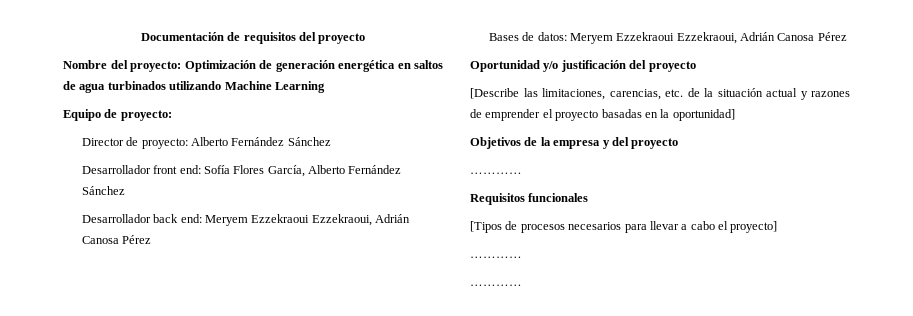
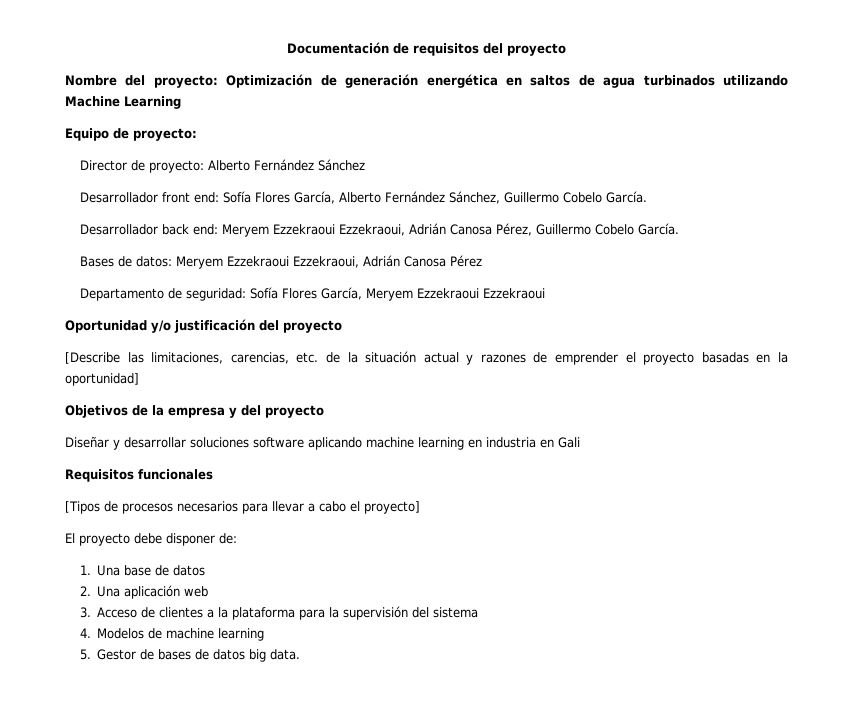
[81,186,125,195] Sánchez -> [449,191,648,204] Sánchez, Guillermo Cobelo García.
[122,235,152,244] Pérez -> [496,223,680,236] Pérez, Guillermo Cobelo García.
(847, 36) none -> [80,287,546,301] // Departamento de seguridad: Sofía Flores García, Meryem Ezzekraoui Ezzekraoui
[470,172,522,174] ………… -> [65,436,580,450] Diseñar y desarrollar soluciones software aplicando machine learning en industria en Gali
[470,256,522,258] [470,284,522,286] ………… // ………… -> [65,533,237,546] [80,565,206,576] [80,585,209,599] [80,606,479,620] [80,628,265,641] [80,649,301,662] El proyecto debe disponer de: // 1. Una base de datos // 2. Una aplicación web // 3. Acceso de clientes a la plataforma para la supervisión del sistema // 4. Modelos de machine learning // 5. Gestor de bases de datos big data.

